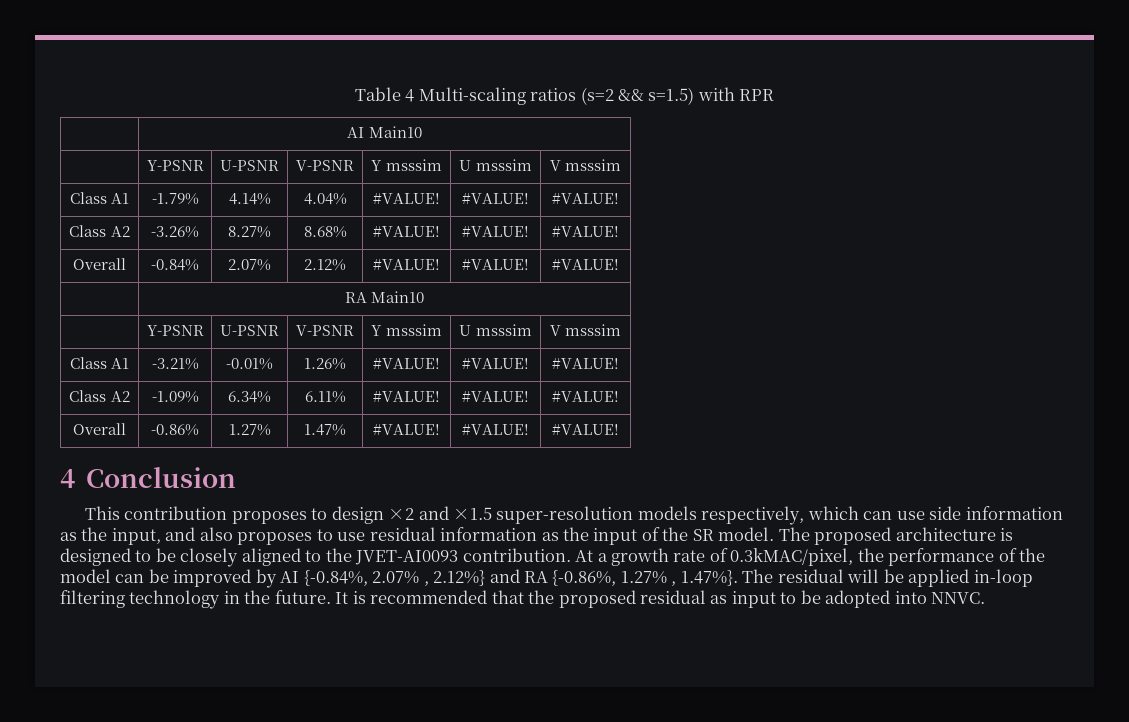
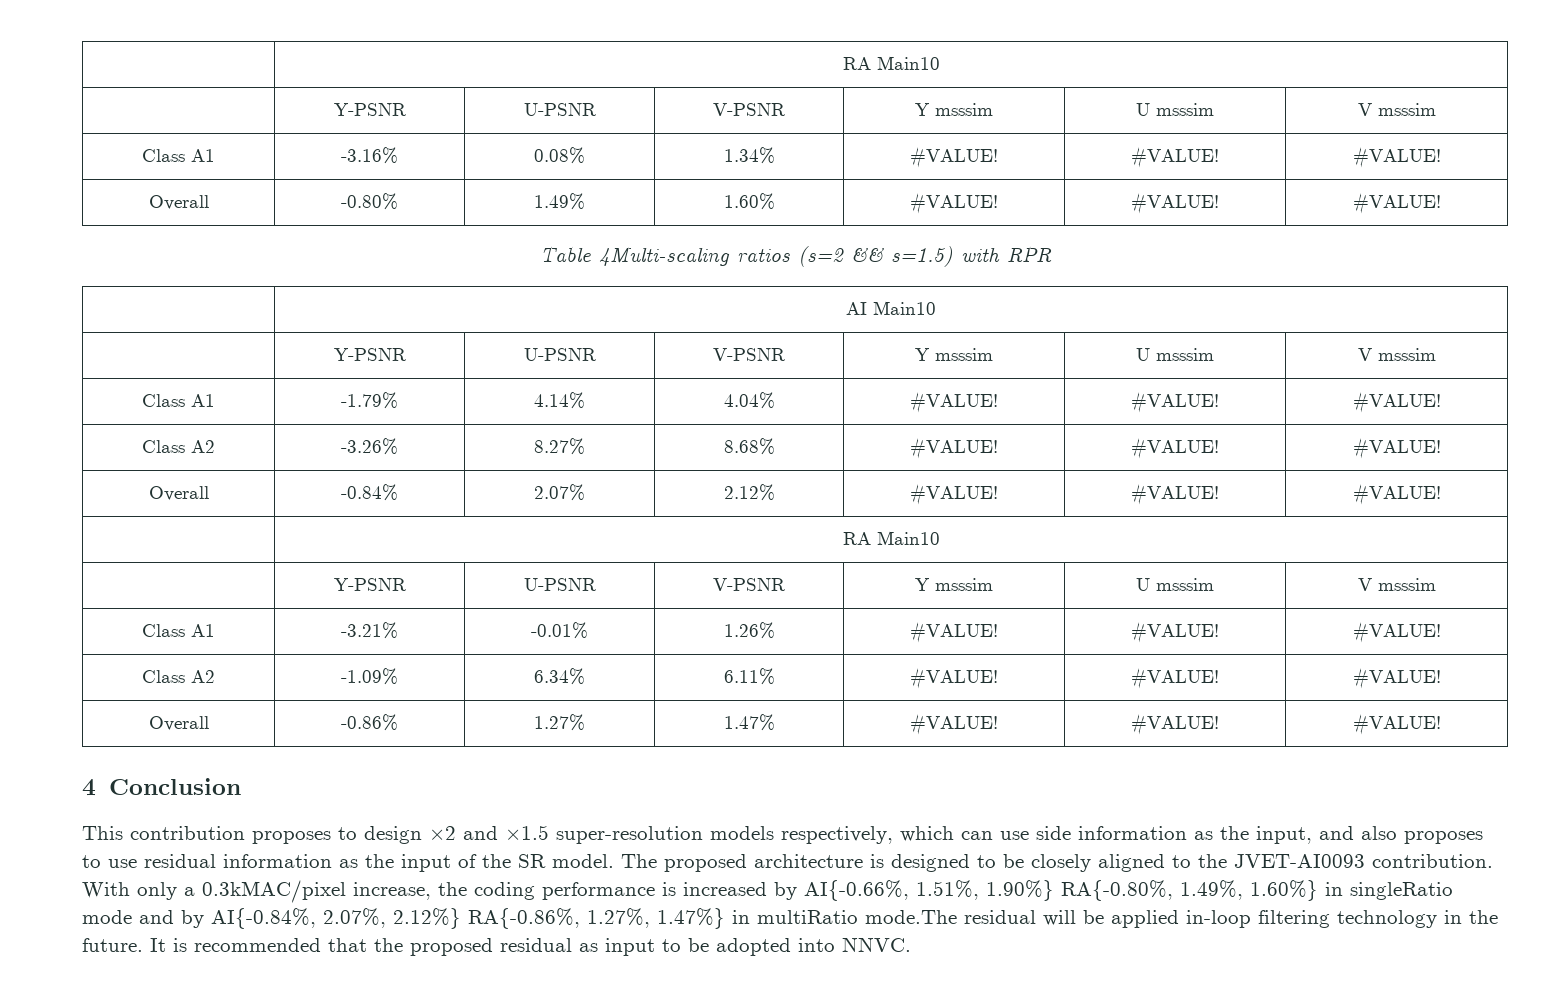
[354,87,526,105] Table 4 Multi-scaling -> [842,56,940,70] [333,103,406,116] [523,103,596,116] [713,103,785,116] [915,103,993,116] [1136,103,1214,116] [1357,103,1436,116] [142,149,215,162] [341,147,398,164] [534,147,585,164] [723,147,775,164] [910,147,998,168] [1131,147,1219,168] [1352,147,1441,168] [148,195,209,210] [341,193,398,210] [534,193,585,210] [723,193,775,210] [910,193,998,214] [1131,193,1219,214] [1352,193,1441,214] [539,246,730,266] | RA Main10 // | Y-PSNR | U-PSNR | V-PSNR | Y msssim | U msssim | V msssim // Class A1 | -3.16% | 0.08% | 1.34% | #VALUE! | #VALUE! | #VALUE! // Overall | -0.80% | 1.49% | 1.60% | #VALUE! | #VALUE! | #VALUE! // Table 4Multi-scaling
[575,548,1046,566] [60,569,774,588] At a growth rate of 0.3kMAC/pixel, the performance of the model can be improved by AI {-0.84%, 2.07% , 2.12%} and RA {-0.86%, 1.27% , 1.47%}. The -> [82,880,1453,903] [82,908,957,929] With only a 0.3kMAC/pixel increase, the coding performance is increased by AI{-0.66%, 1.51%, 1.90%} RA{-0.80%, 1.49%, 1.60%} in singleRatio mode and by AI{-0.84%, 2.07%, 2.12%} RA{-0.86%, 1.27%, 1.47%} in multiRatio mode.The

